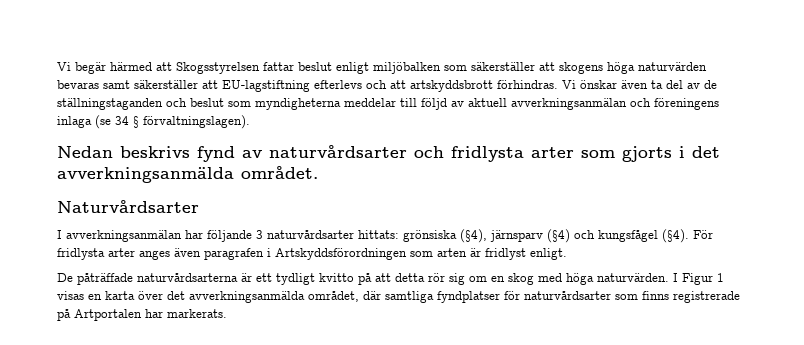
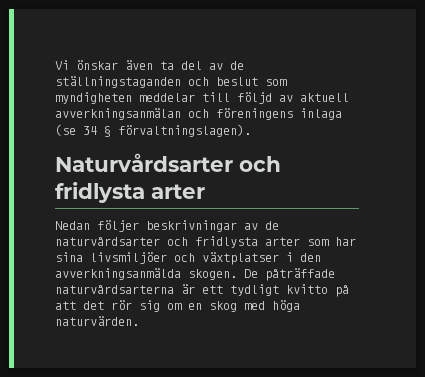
[57,62,707,74] [57,80,576,92] Vi begär härmed att Skogsstyrelsen fattar beslut enligt miljöbalken som säkerställer att skogens höga naturvärden bevaras samt säkerställer att EU-lagstiftning efterlevs och att artskyddsbrott förhindras. Vi -> [55,60,69,70] Vi
[255,98,341,110] myndigheterna -> [55,92,132,104] myndigheten
[57,146,262,162] Nedan beskrivs fynd av -> [55,153,281,172] [55,182,205,203] [55,220,279,232] Naturvårdsarter och fridlysta arter // Nedan följer beskrivningar av de
[622,146,720,162] [57,166,318,183] [57,200,199,213] [57,229,713,243] [57,248,567,260] gjorts i det avverkningsanmälda området. // Naturvårdsarter // I avverkningsanmälan har följande 3 naturvårdsarter hittats: grönsiska (§4), järnsparv (§4) och kungsfågel (§4). För fridlysta arter anges även paragrafen i Artskyddsförordningen som arten är fridlyst enligt. // -> [335,237,356,246] [55,252,321,265] [55,268,237,280] har sina livsmiljöer och växtplatser i den avverkningsanmälda skogen.
[395,273,425,282] detta -> [83,301,104,310] det
[673,273,724,285] [57,291,740,303] [57,309,227,321] I Figur 1 visas en karta över det avverkningsanmälda området, där samtliga fyndplatser för naturvårdsarter som finns registrerade på Artportalen har markerats. -> (139, 321) none

